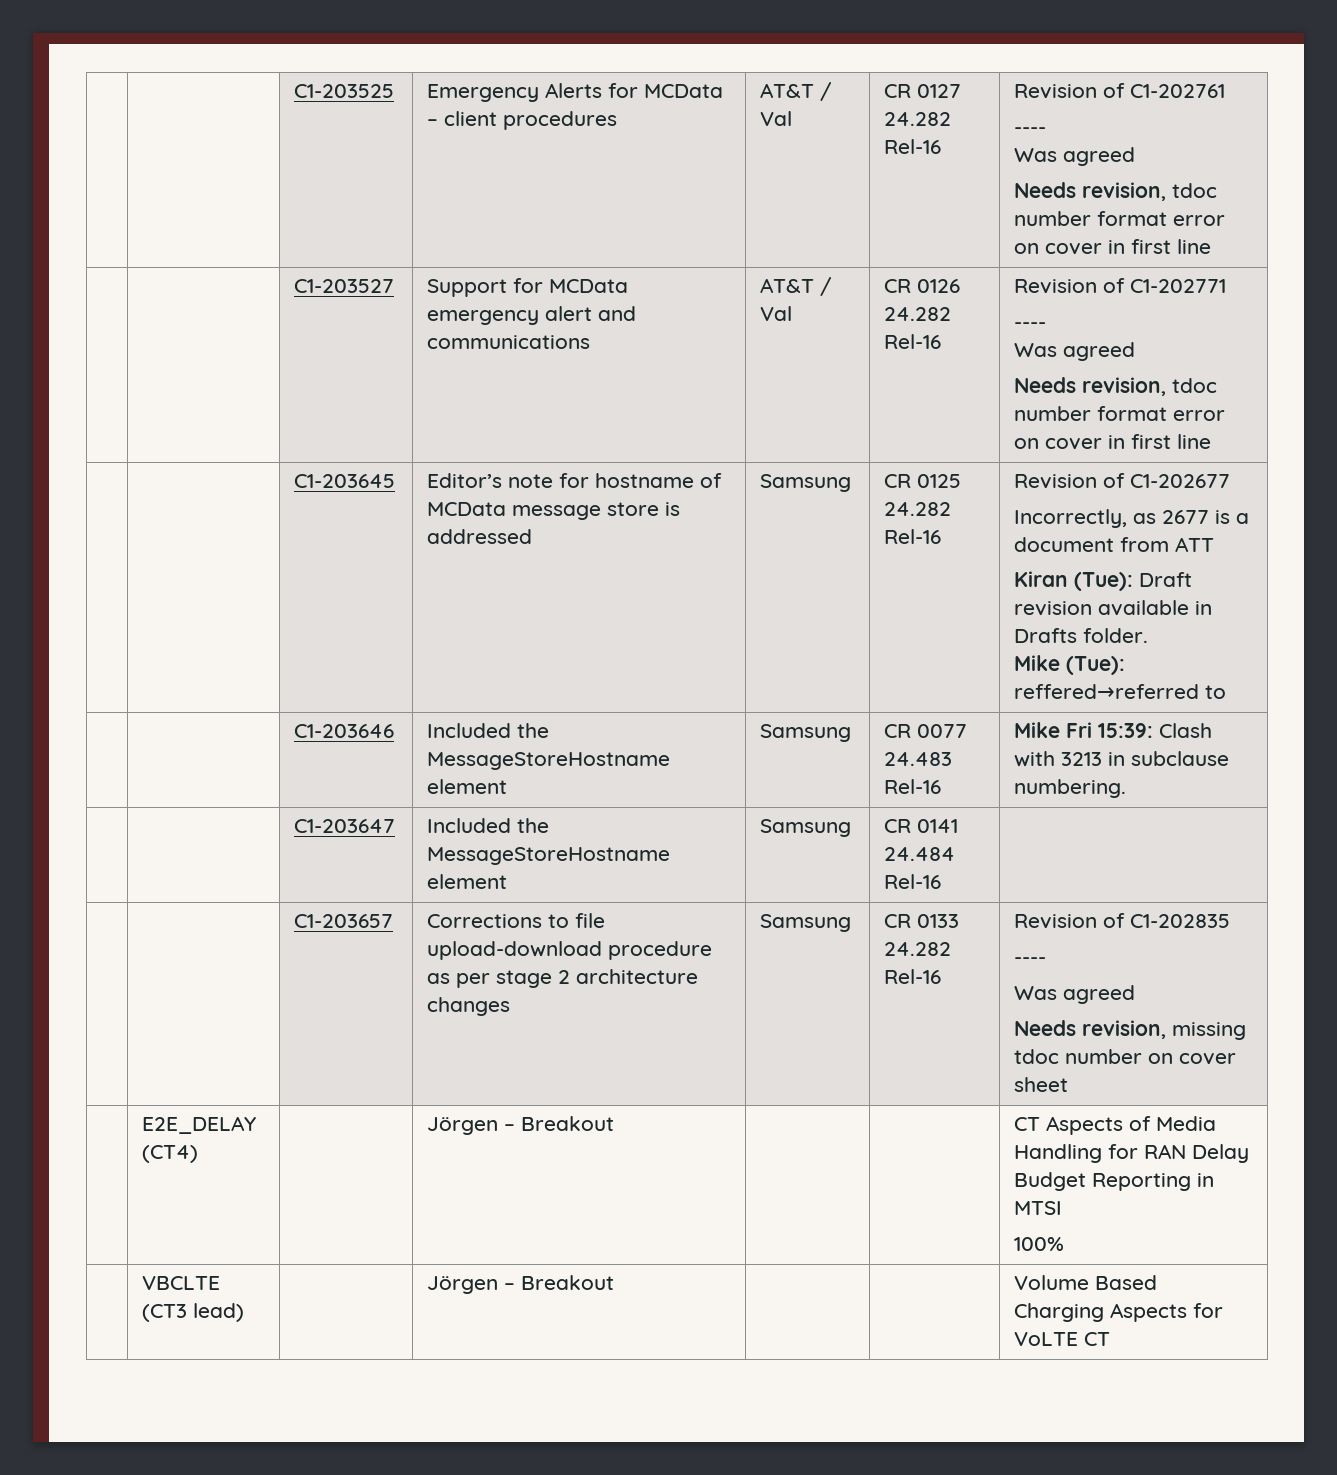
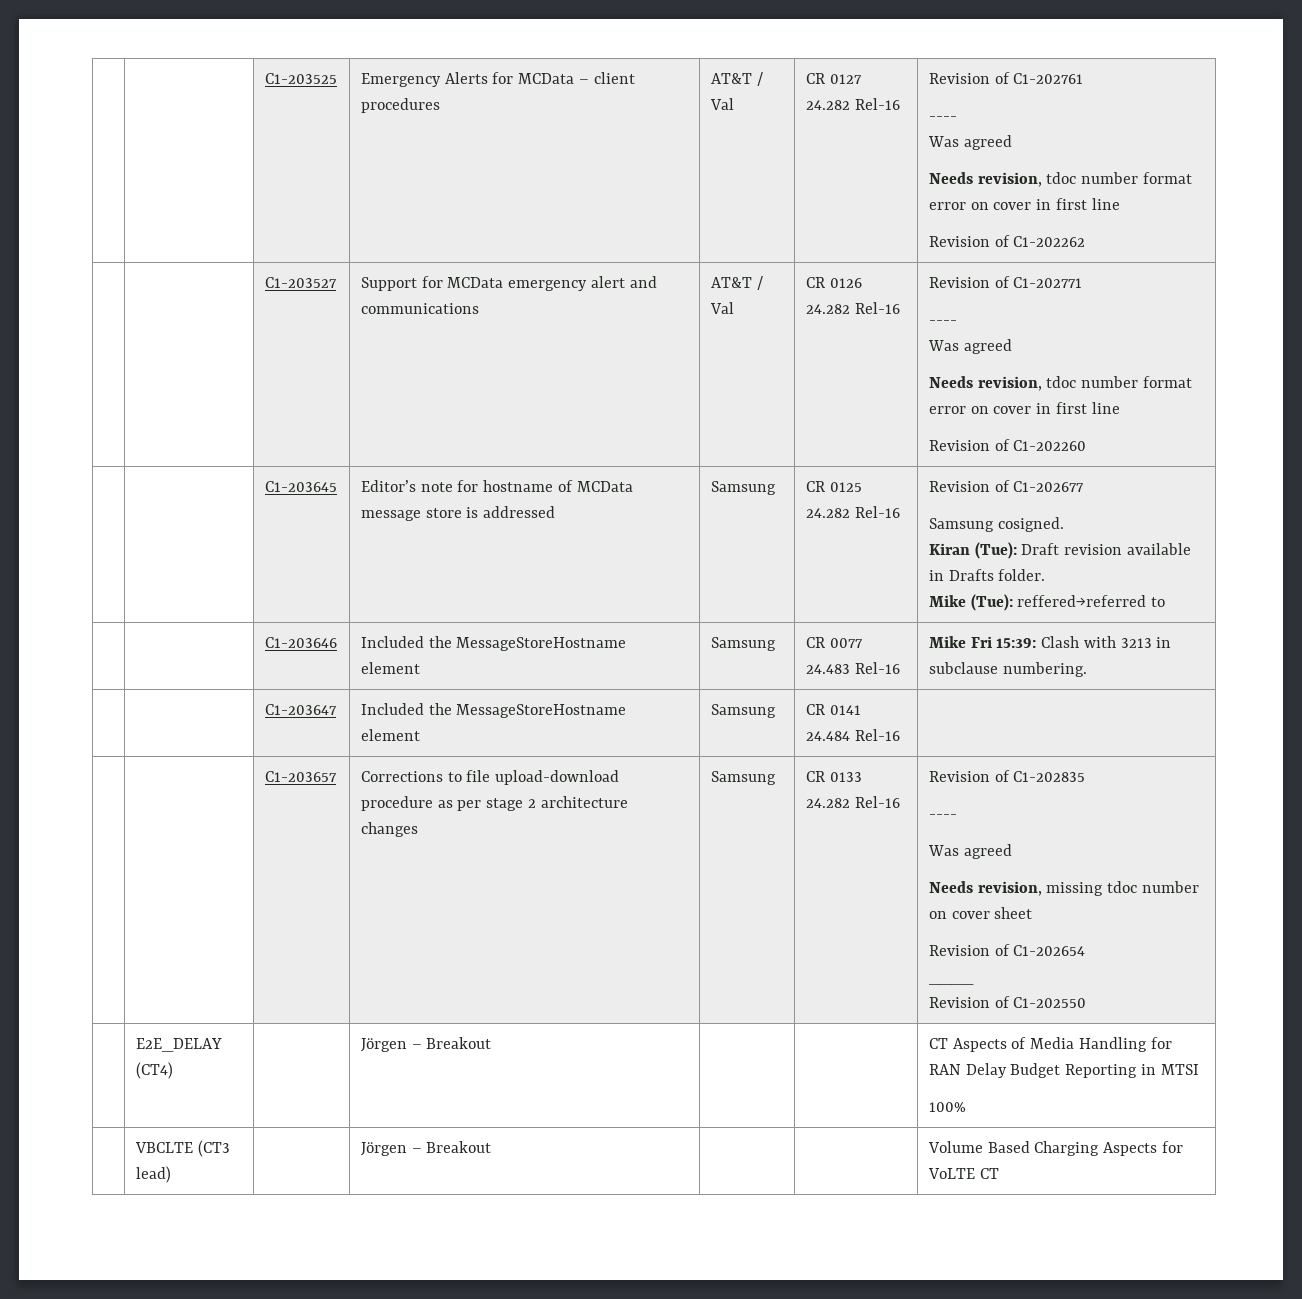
(1212, 246) none -> [928,235,1086,247] // Revision of C1-202262
(1212, 441) none -> [928,439,1087,451] // Revision of C1-202260
[1014,509,1250,528] [1014,537,1215,552] Incorrectly, as 2677 is a document from ATT -> [928,517,1064,532] Samsung cosigned.
(1069, 1084) none -> [928,944,1086,956] [928,982,974,985] [928,996,1087,1008] // Revision of C1-202654 // ____ // Revision of C1-202550

